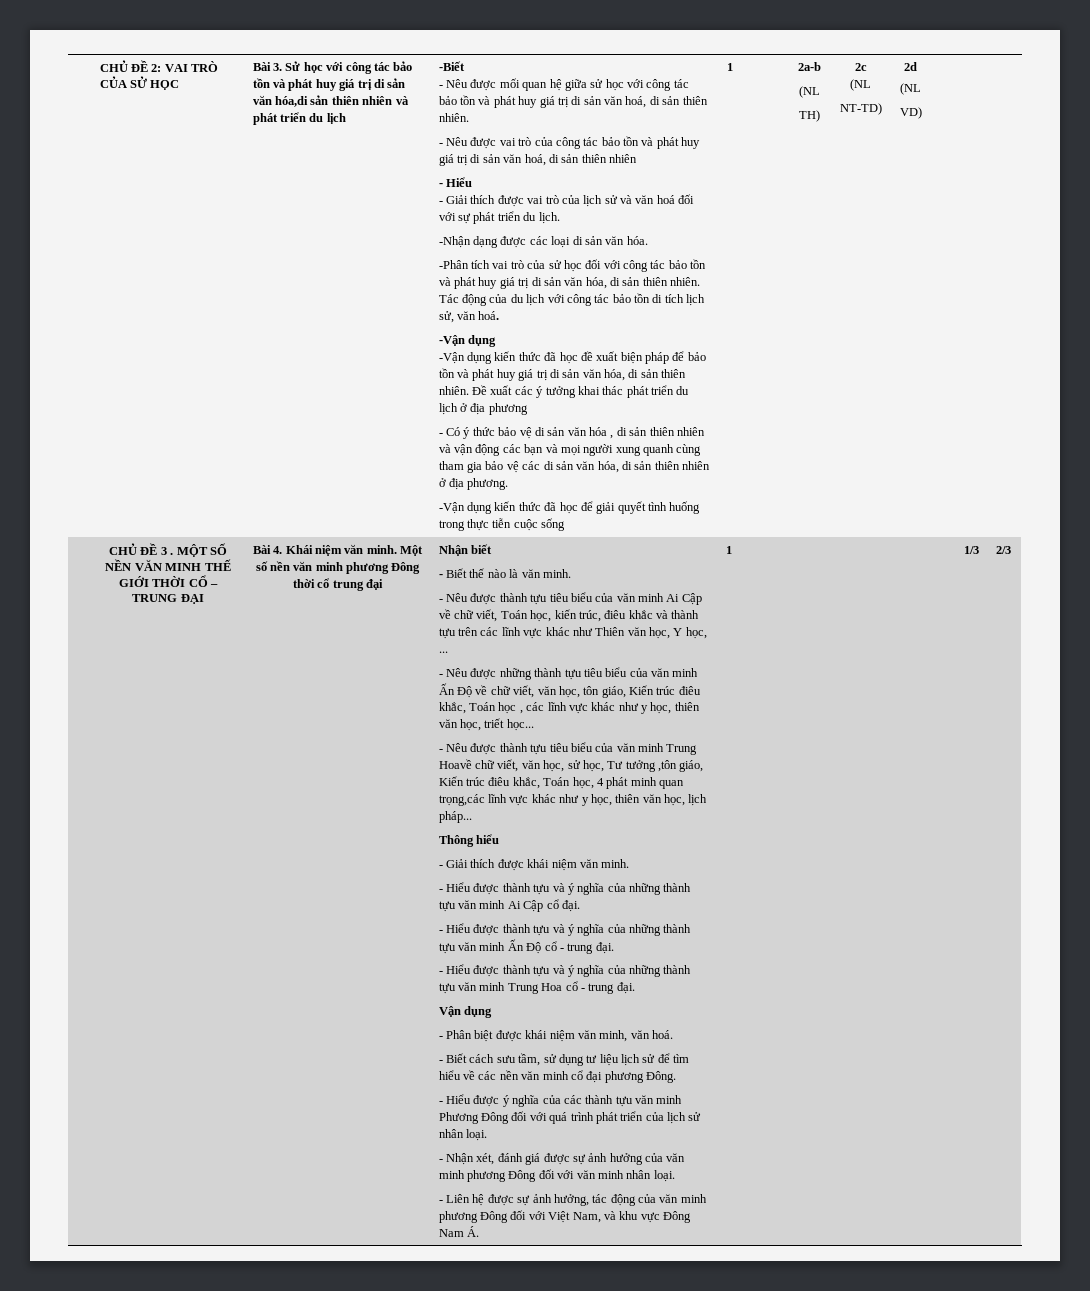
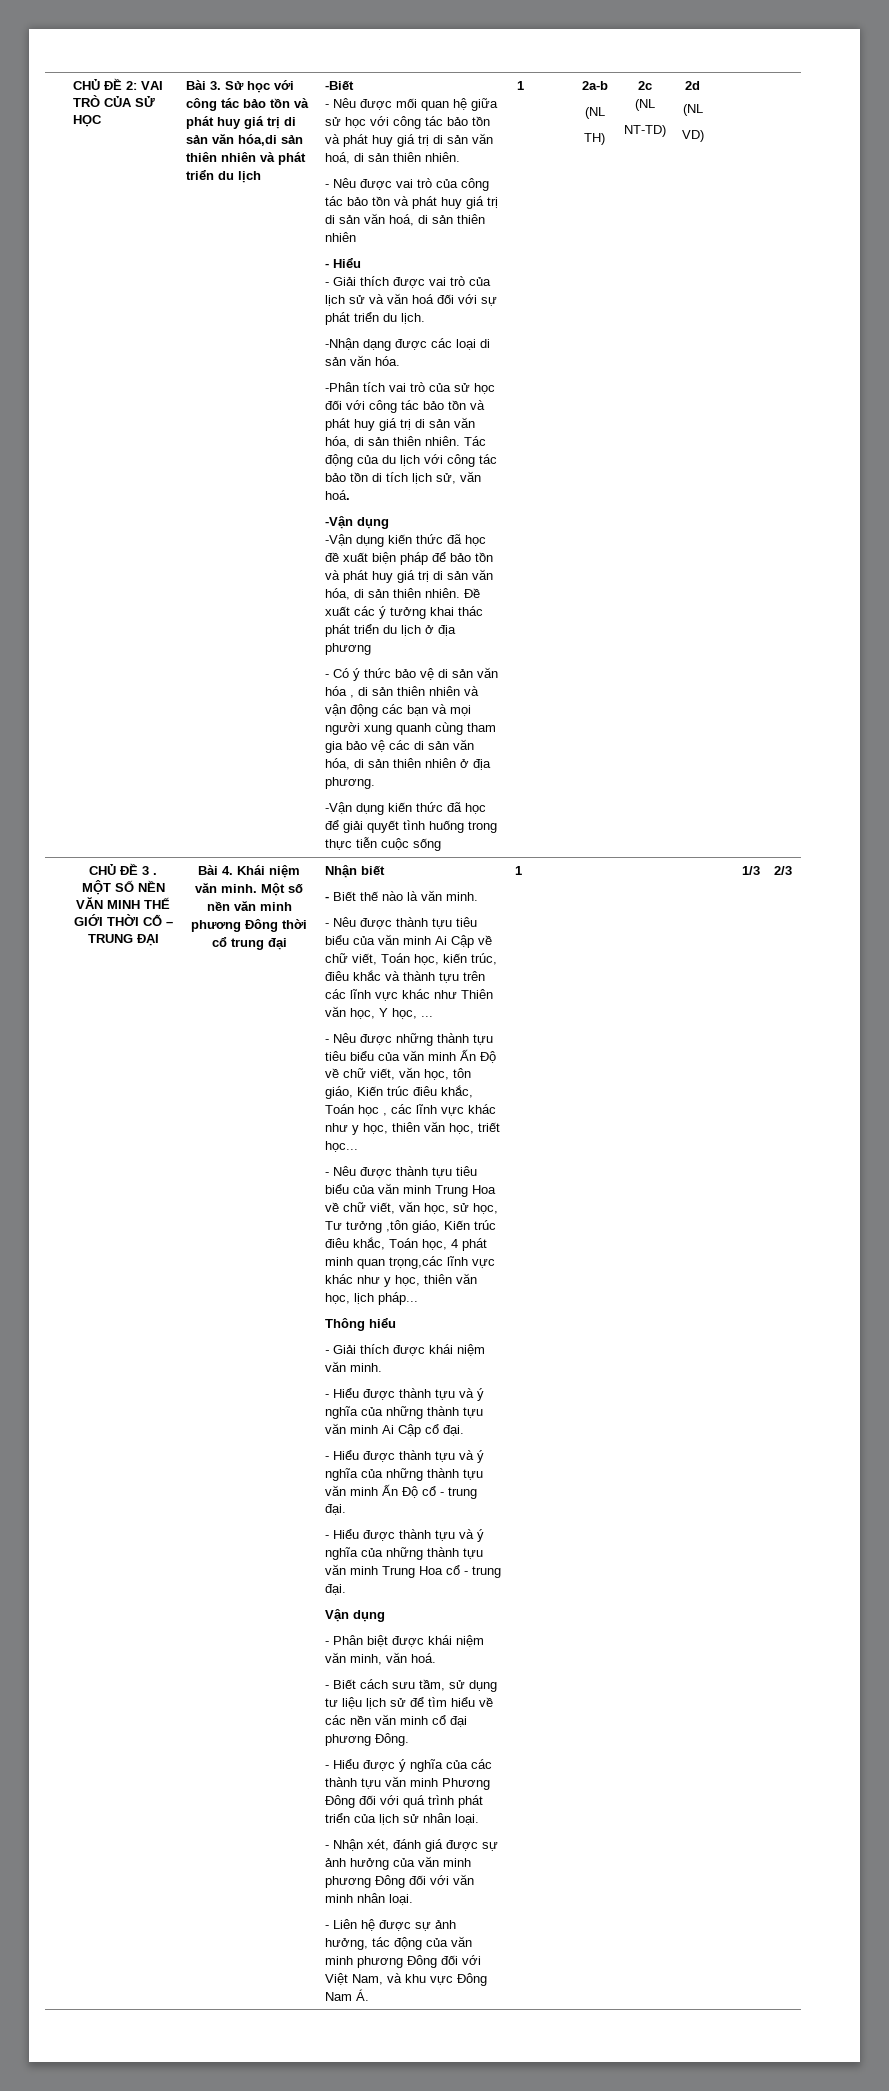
[438,759,472,769] Hoavề -> [472,1185,497,1194] [325,1202,340,1212] Hoa về

